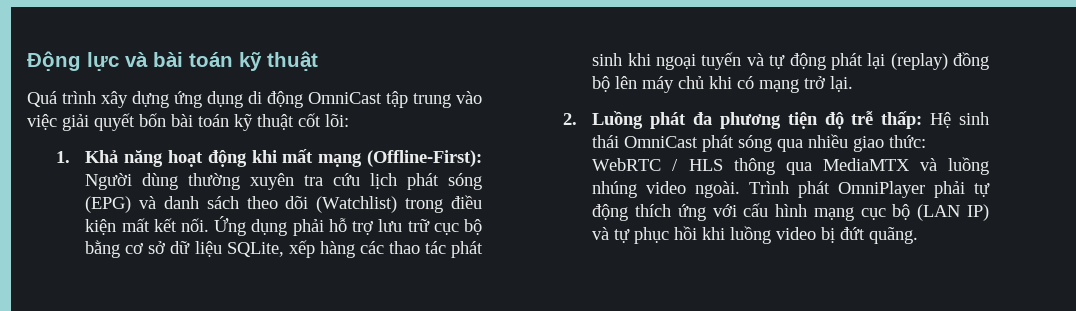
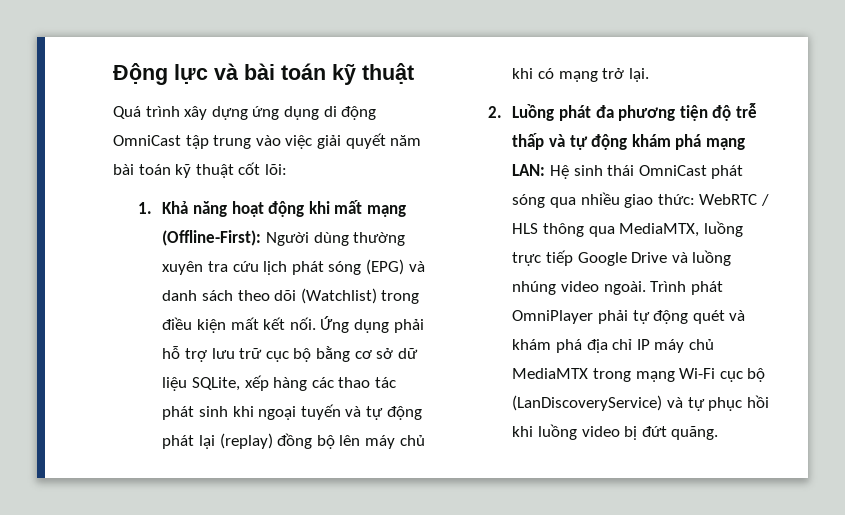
[139,113,166,127] bốn -> [390,135,422,146] năm
[881,111,923,129] thấp: -> [512,133,745,150] [512,164,546,176] thấp và tự động khám phá mạng LAN:
[822,158,910,171] MediaMTX -> [619,221,743,237] [512,250,668,266] MediaMTX, luồng trực tiếp Google Drive
[635,203,989,221] thích ứng với cấu hình mạng cục bộ (LAN IP) -> [692,310,746,324] [512,339,714,353] [512,368,766,382] [512,395,663,411] quét và khám phá địa chỉ IP máy chủ MediaMTX trong mạng Wi-Fi cục bộ (LanDiscoveryService)

